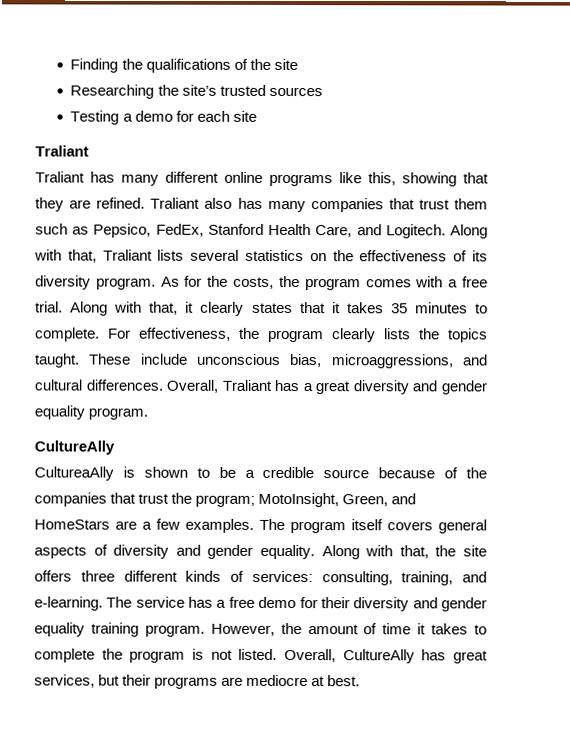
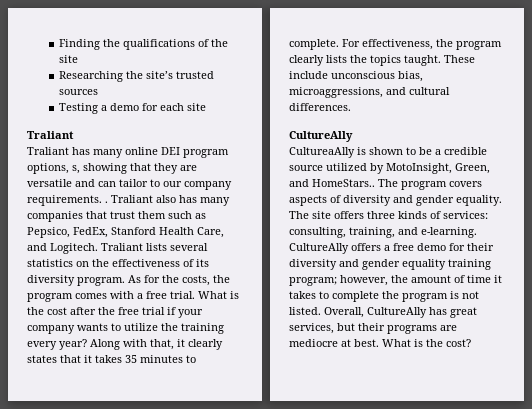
[165,171,489,187] [35,197,146,212] different online programs like this, showing that they are refined. -> [125,147,229,158] [27,163,197,174] [27,179,232,190] [27,195,108,206] online DEI program options, s, showing that they are versatile and can tailor to our company requirements. .
[450,224,489,239] [34,249,97,263] Along with that, -> (98, 248) none
(63, 307) none -> [198,291,239,299] [27,307,203,318] [27,323,224,334] [27,339,87,350] What is the cost after the free trial if your company wants to utilize the training every year?
[166,379,487,395] [34,405,149,420] Overall, Traliant has a great diversity and gender equality program. -> (351, 107) none
[378,467,487,479] [34,492,417,508] [34,518,487,534] because of the companies that trust the program; MotoInsight, Green, and HomeStars are a few examples. The program itself covers general -> [326,163,490,174] [289,179,482,190] utilized by MotoInsight, Green, and HomeStars.. The program covers
[321,545,457,560] Along with that, the -> [289,211,309,219] The
[123,570,178,582] different -> (395, 215) none
[106,596,214,608] The service has -> [289,243,381,254] CultureAlly offers
[144,623,275,637] program. However, -> [289,275,388,286] program; however,
(361, 681) none -> [382,339,471,347] What is the cost?

